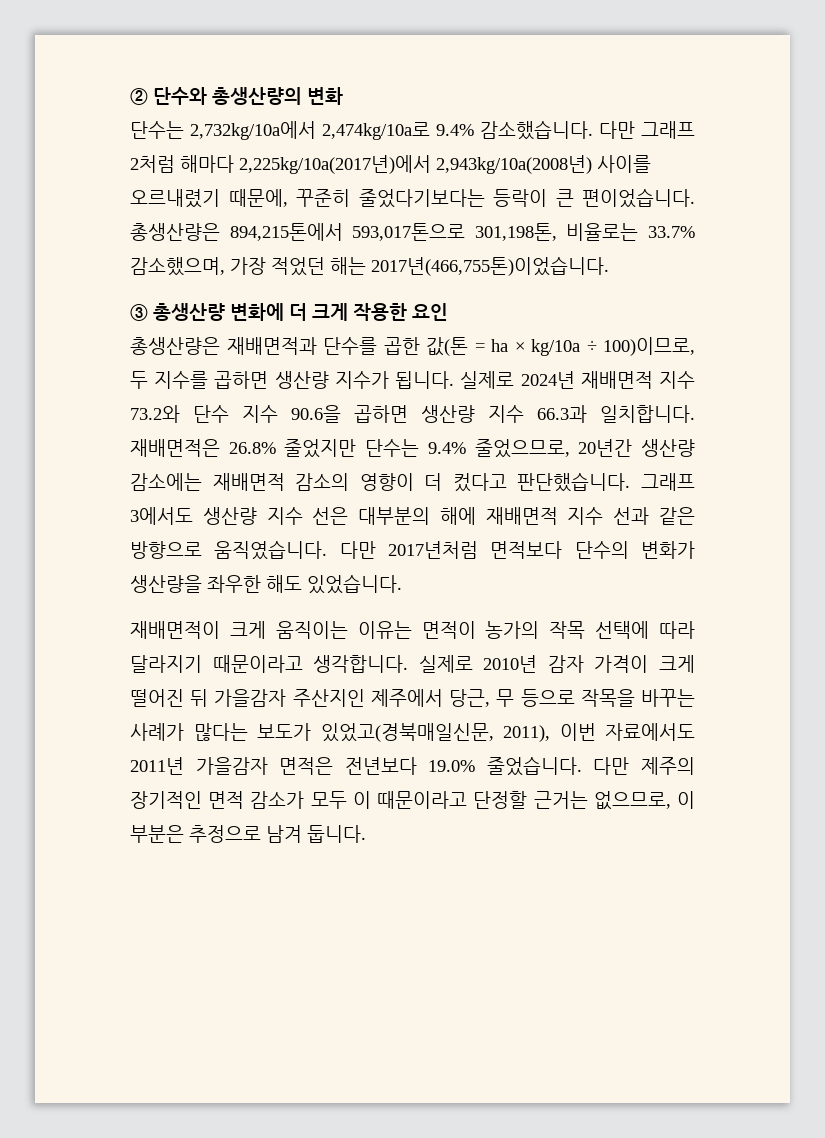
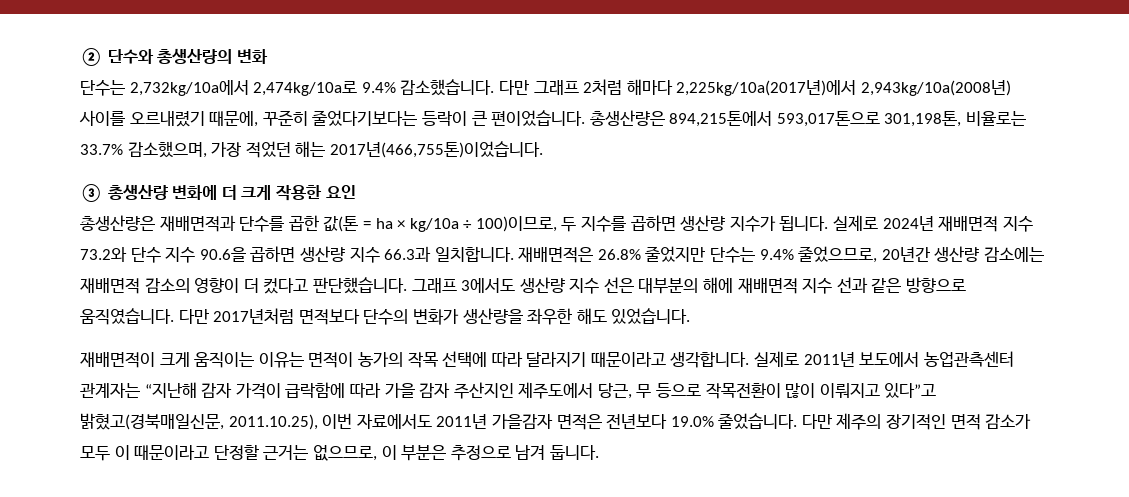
[483,655,695,673] [130,689,695,707] [130,723,550,742] 2010년 감자 가격이 크게 떨어진 뒤 가을감자 주산지인 제주에서 당근, 무 등으로 작목을 바꾸는 사례가 많다는 보도가 있었고(경북매일신문, 2011), -> [803,351,1014,367] [80,382,937,399] [80,413,318,430] 2011년 보도에서 농업관측센터 관계자는 “지난해 감자 가격이 급락함에 따라 가을 감자 주산지인 제주도에서 당근, 무 등으로 작목전환이 많이 이뤄지고 있다”고 밝혔고(경북매일신문, 2011.10.25),

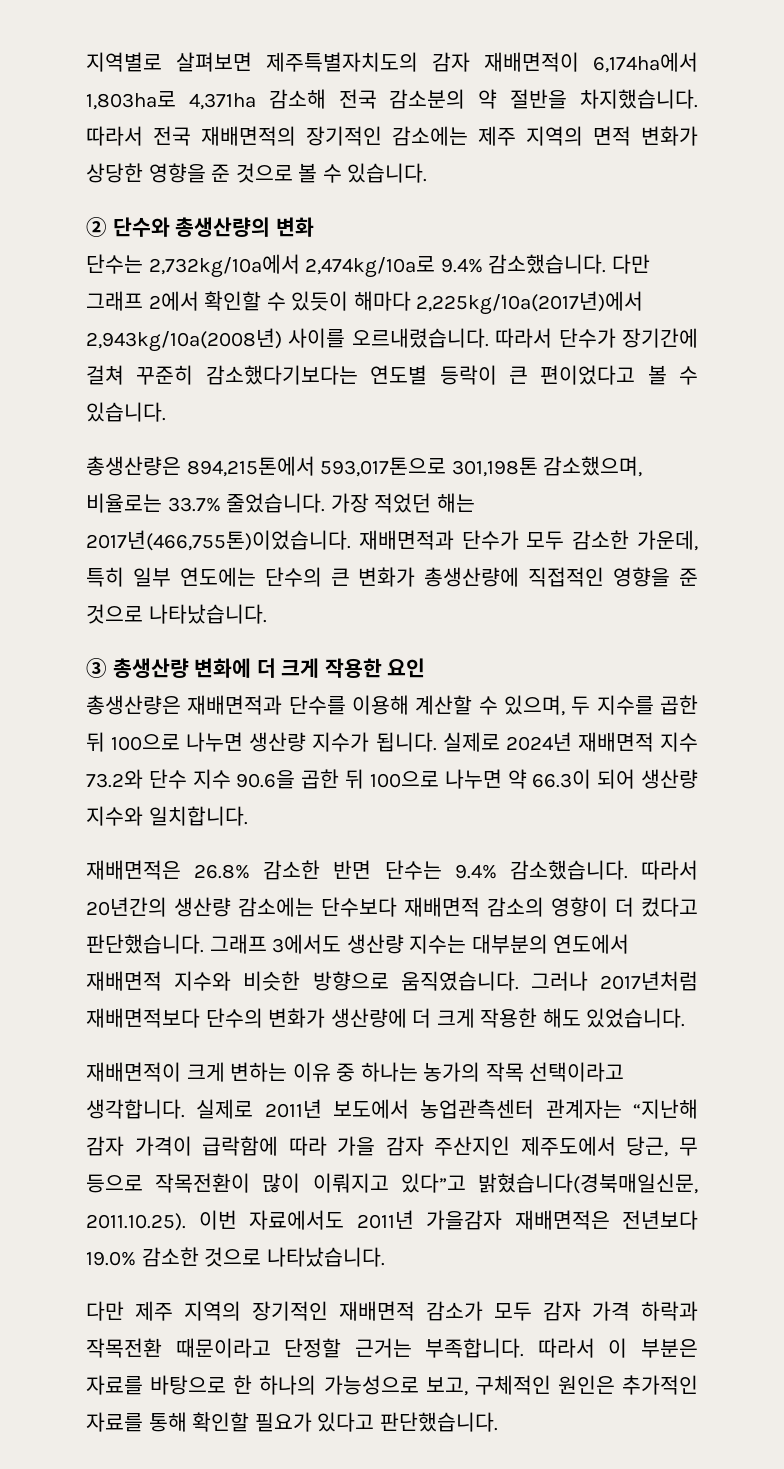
(80, 57) none -> [86,52,698,73] [86,89,698,110] [86,126,698,146] [86,163,428,183] 지역별로 살펴보면 제주특별자치도의 감자 재배면적이 6,174ha에서 1,803ha로 4,371ha 감소해 전국 감소분의 약 절반을 차지했습니다. 따라서 전국 재배면적의 장기적인 감소에는 제주 지역의 면적 변화가 상당한 영향을 준 것으로 볼 수 있습니다. //
[583,79,1011,96] [79,110,586,127] 2처럼 해마다 2,225kg/10a(2017년)에서 2,943kg/10a(2008년) 사이를 오르내렸기 때문에, 꾸준히 줄었다기보다는 등락이 큰 편이었습니다. -> [148,291,644,315] [86,328,699,352] [86,365,698,385] [86,402,166,422] 2에서 확인할 수 있듯이 해마다 2,225kg/10a(2017년)에서 2,943kg/10a(2008년) 사이를 오르내렸습니다. 따라서 단수가 장기간에 걸쳐 꾸준히 감소했다기보다는 연도별 등락이 큰 편이었다고 볼 수 있습니다. //
[884,111,962,127] 301,198톤, -> [451,456,643,477] 301,198톤 감소했으며,
[127,141,207,158] 감소했으며, -> [226,493,326,513] 줄었습니다.
(543, 149) none -> [358,530,698,551] [86,567,699,587] [86,604,267,624] 재배면적과 단수가 모두 감소한 가운데, 특히 일부 연도에는 단수의 큰 변화가 총생산량에 직접적인 영향을 준 것으로 나타났습니다.
[288,215,676,232] 곱한 값(톤 = ha × kg/10a ÷ 100)이므로, 두 지수를 곱하면 -> [352,695,698,716] [86,732,244,752] 이용해 계산할 수 있으며, 두 지수를 곱한 뒤 100으로 나누면
[250,246,432,263] 곱하면 생산량 지수 66.3과 -> [301,769,698,789] [86,806,143,826] 곱한 뒤 100으로 나누면 약 66.3이 되어 생산량 지수와
(514, 254) none -> (248, 816) //
[645,246,930,263] 줄었지만 단수는 9.4% 줄었으므로, 20년간 -> [263,860,698,880] [86,897,167,917] 감소한 반면 단수는 9.4% 감소했습니다. 따라서 20년간의
(1045, 254) none -> [321,897,397,917] 단수보다
[569,277,967,294] [80,308,691,325] [80,351,666,368] 지수 선은 대부분의 해에 재배면적 지수 선과 같은 방향으로 움직였습니다. 다만 2017년처럼 면적보다 단수의 변화가 생산량을 좌우한 해도 있었습니다. // 재배면적이 크게 움직이는 이유는 면적이 농가의 작목 선택에 따라 달라지기 때문이라고 -> [409,934,630,954] [86,971,698,991] [86,1008,686,1028] [86,1062,625,1082] 지수는 대부분의 연도에서 재배면적 지수와 비슷한 방향으로 움직였습니다. 그러나 2017년처럼 재배면적보다 단수의 변화가 생산량에 더 크게 작용한 해도 있었습니다. // 재배면적이 크게 변하는 이유 중 하나는 농가의 작목 선택이라고
[80,413,318,430] 밝혔고(경북매일신문, 2011.10.25), -> [478,1173,698,1194] [86,1213,186,1231] 밝혔습니다(경북매일신문, 2011.10.25).
[556,414,602,430] 면적은 -> [514,1210,610,1230] 재배면적은
[718,413,1032,430] [80,444,599,461] 줄었습니다. 다만 제주의 장기적인 면적 감소가 모두 이 때문이라고 단정할 근거는 없으므로, 이 부분은 추정으로 남겨 둡니다. -> [141,1247,385,1267] [86,1301,698,1321] [86,1338,698,1358] [86,1375,698,1396] [86,1412,498,1432] 감소한 것으로 나타났습니다. // 다만 제주 지역의 장기적인 재배면적 감소가 모두 감자 가격 하락과 작목전환 때문이라고 단정할 근거는 부족합니다. 따라서 이 부분은 자료를 바탕으로 한 하나의 가능성으로 보고, 구체적인 원인은 추가적인 자료를 통해 확인할 필요가 있다고 판단했습니다.

